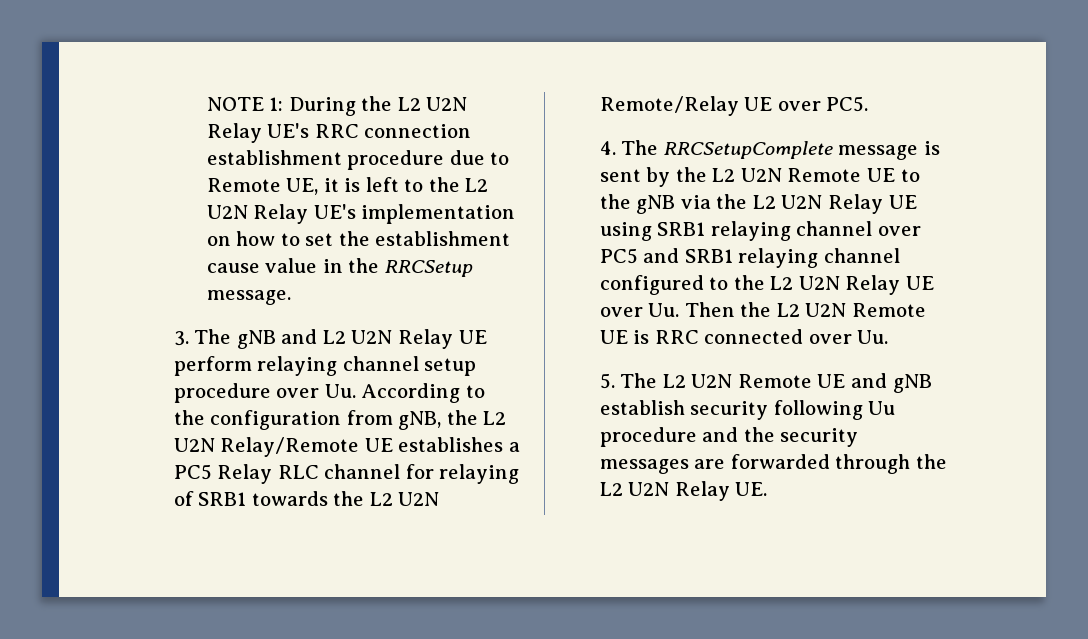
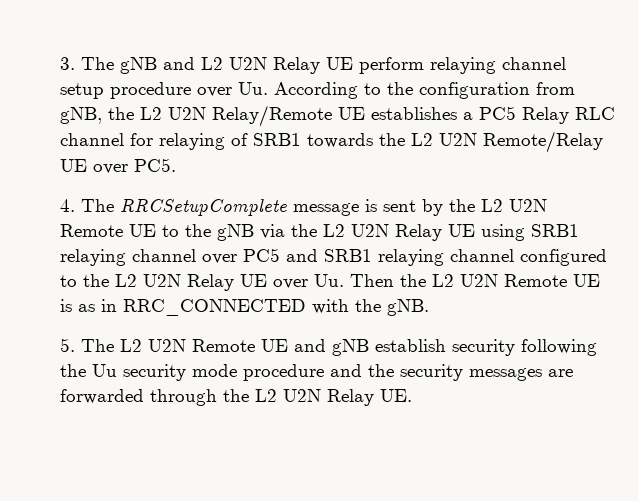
[206,96,468,116] [206,123,472,143] [206,150,510,170] [206,177,489,195] [206,204,516,224] [206,231,511,246] [206,258,473,277] [206,290,291,305] NOTE 1: During the L2 U2N Relay UE's RRC connection establishment procedure due to Remote UE, it is left to the L2 U2N Relay UE's implementation on how to set the establishment cause value in the RRCSetup message. // -> (59, 63) none
[654,329,889,344] RRC connected over Uu. -> [77,299,429,316] as in RRC_CONNECTED with the gNB.
[868,401,896,415] Uu -> [59,364,237,381] the Uu security mode

